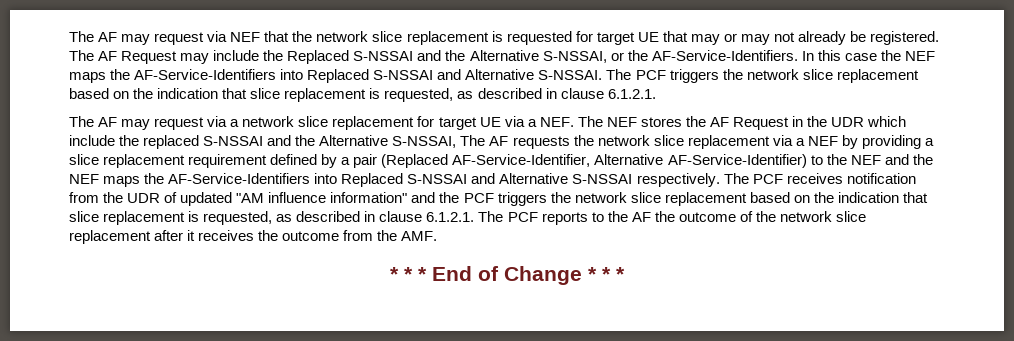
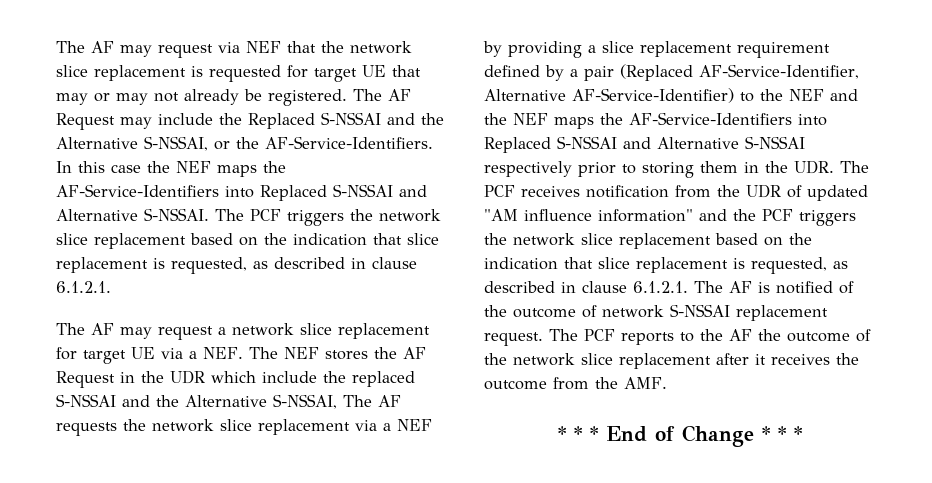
[207,116,228,127] via -> (213, 333) none
[636,173,720,187] respectively. -> [484,160,834,178] respectively prior to storing them in the UDR.
(504, 216) none -> [729,281,854,294] [484,304,828,321] [484,329,578,346] AF is notified of the outcome of network S-NSSAI replacement request. The

